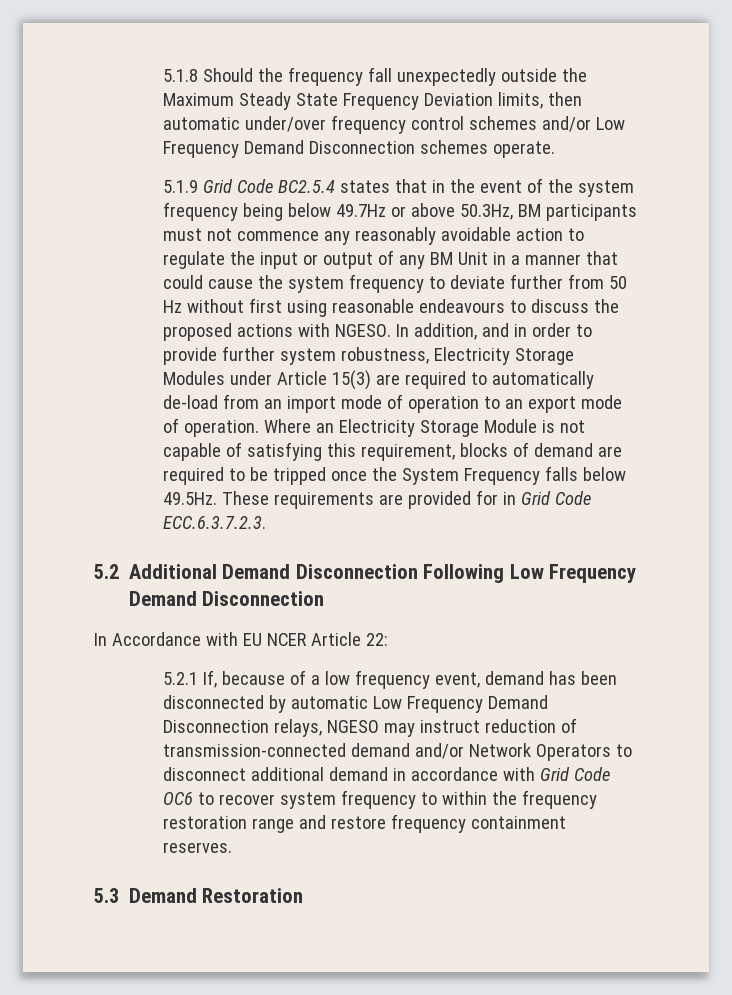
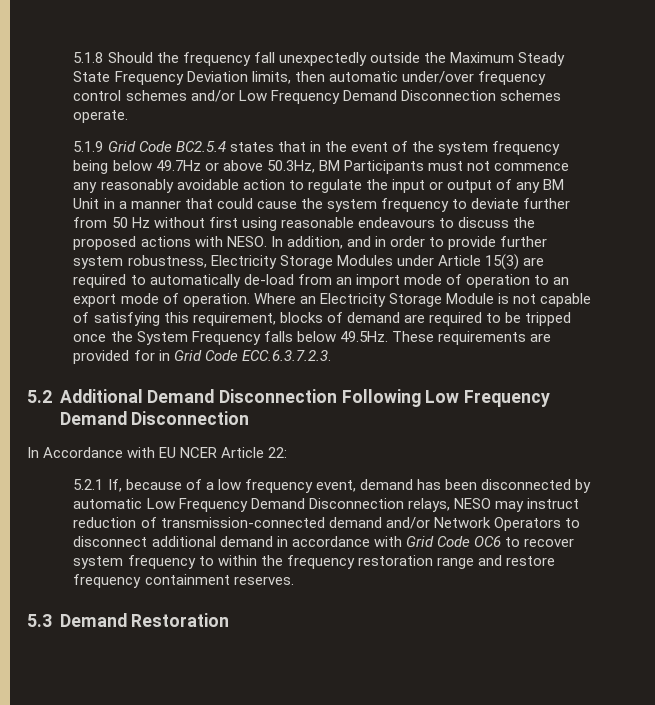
[545,204,637,221] participants -> [343,160,424,174] Participants
[335,324,392,337] NGESO. -> [226,236,267,247] NESO.
[327,720,380,733] NGESO -> [453,498,491,509] NESO

